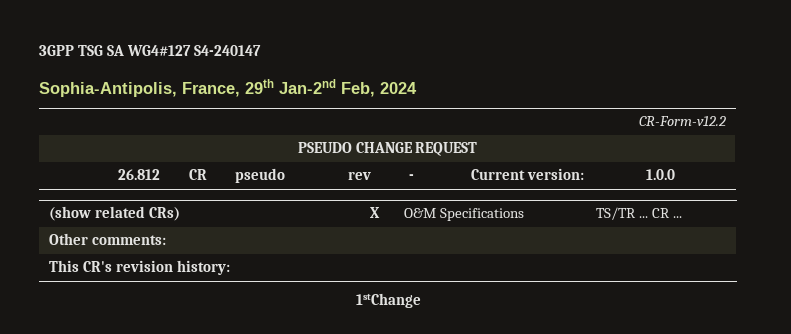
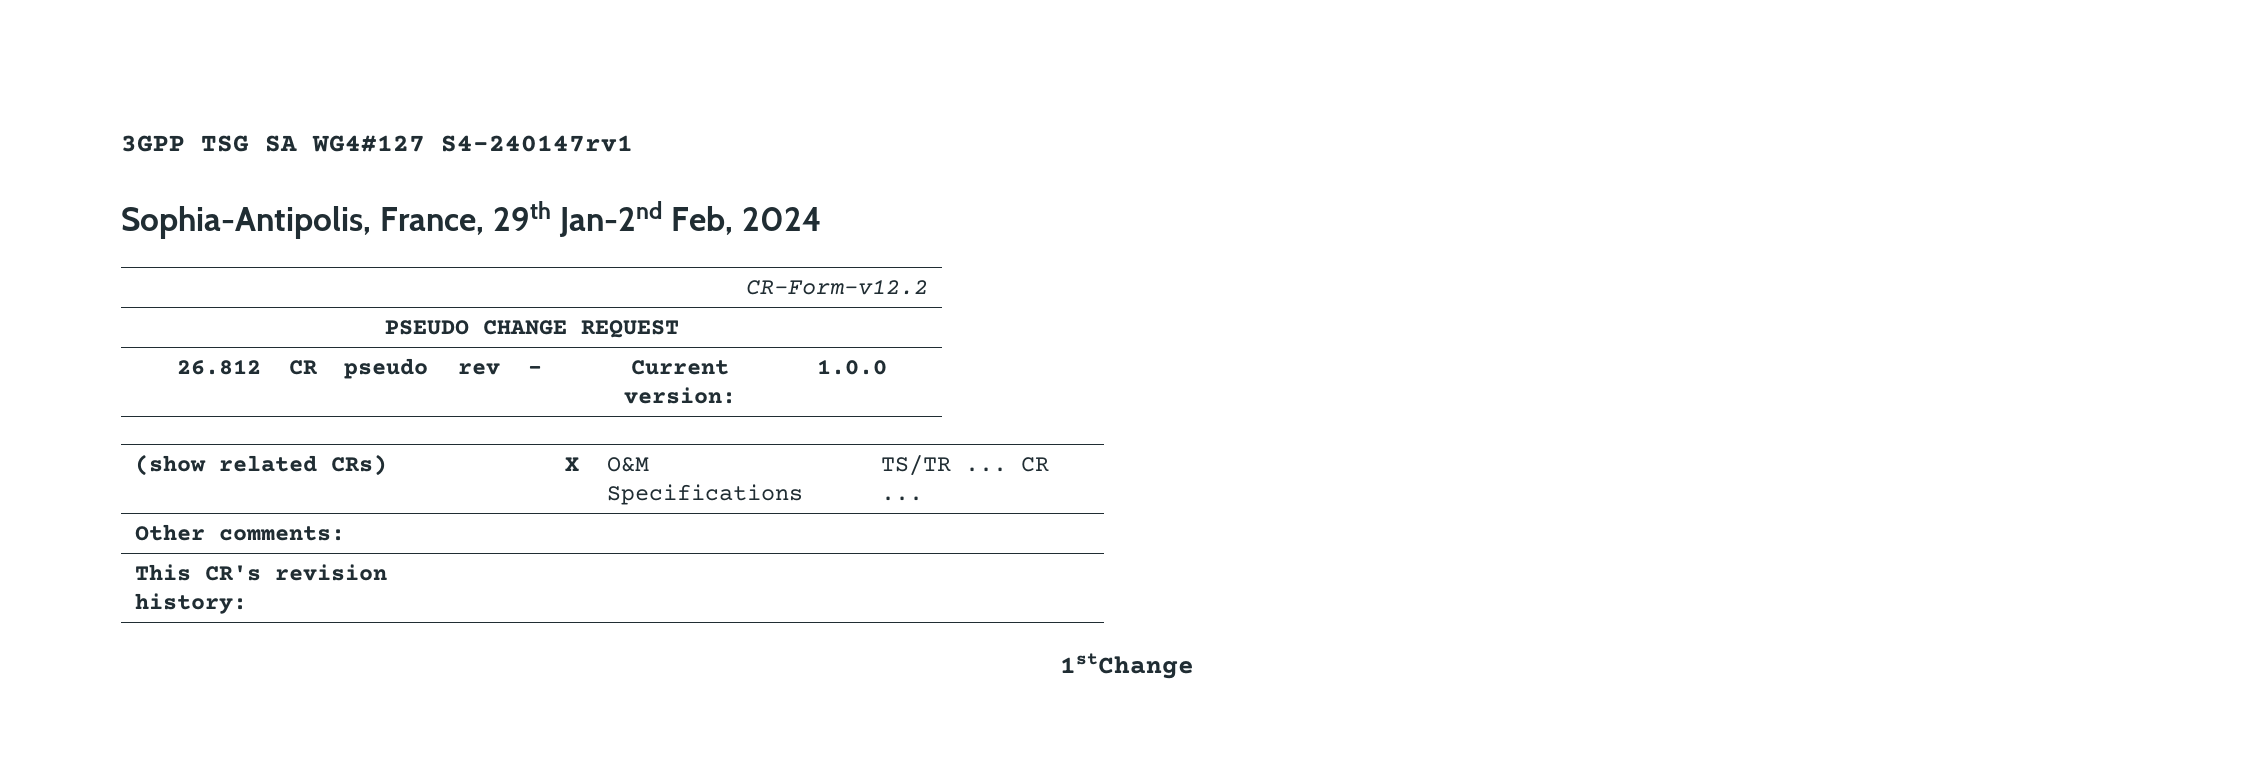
[193,45,261,56] S4-240147 -> [441,135,633,152] S4-240147rv1

